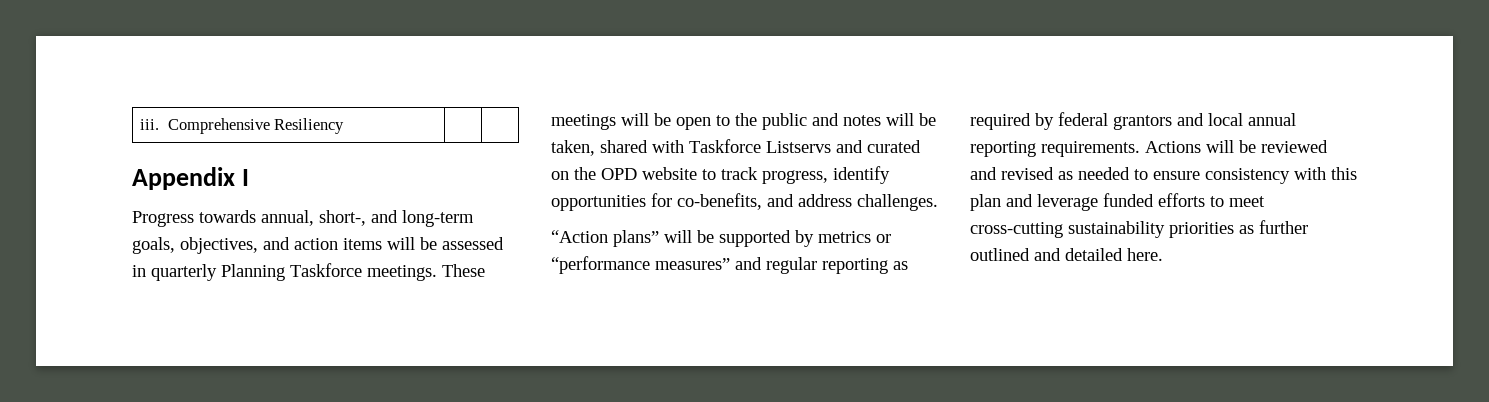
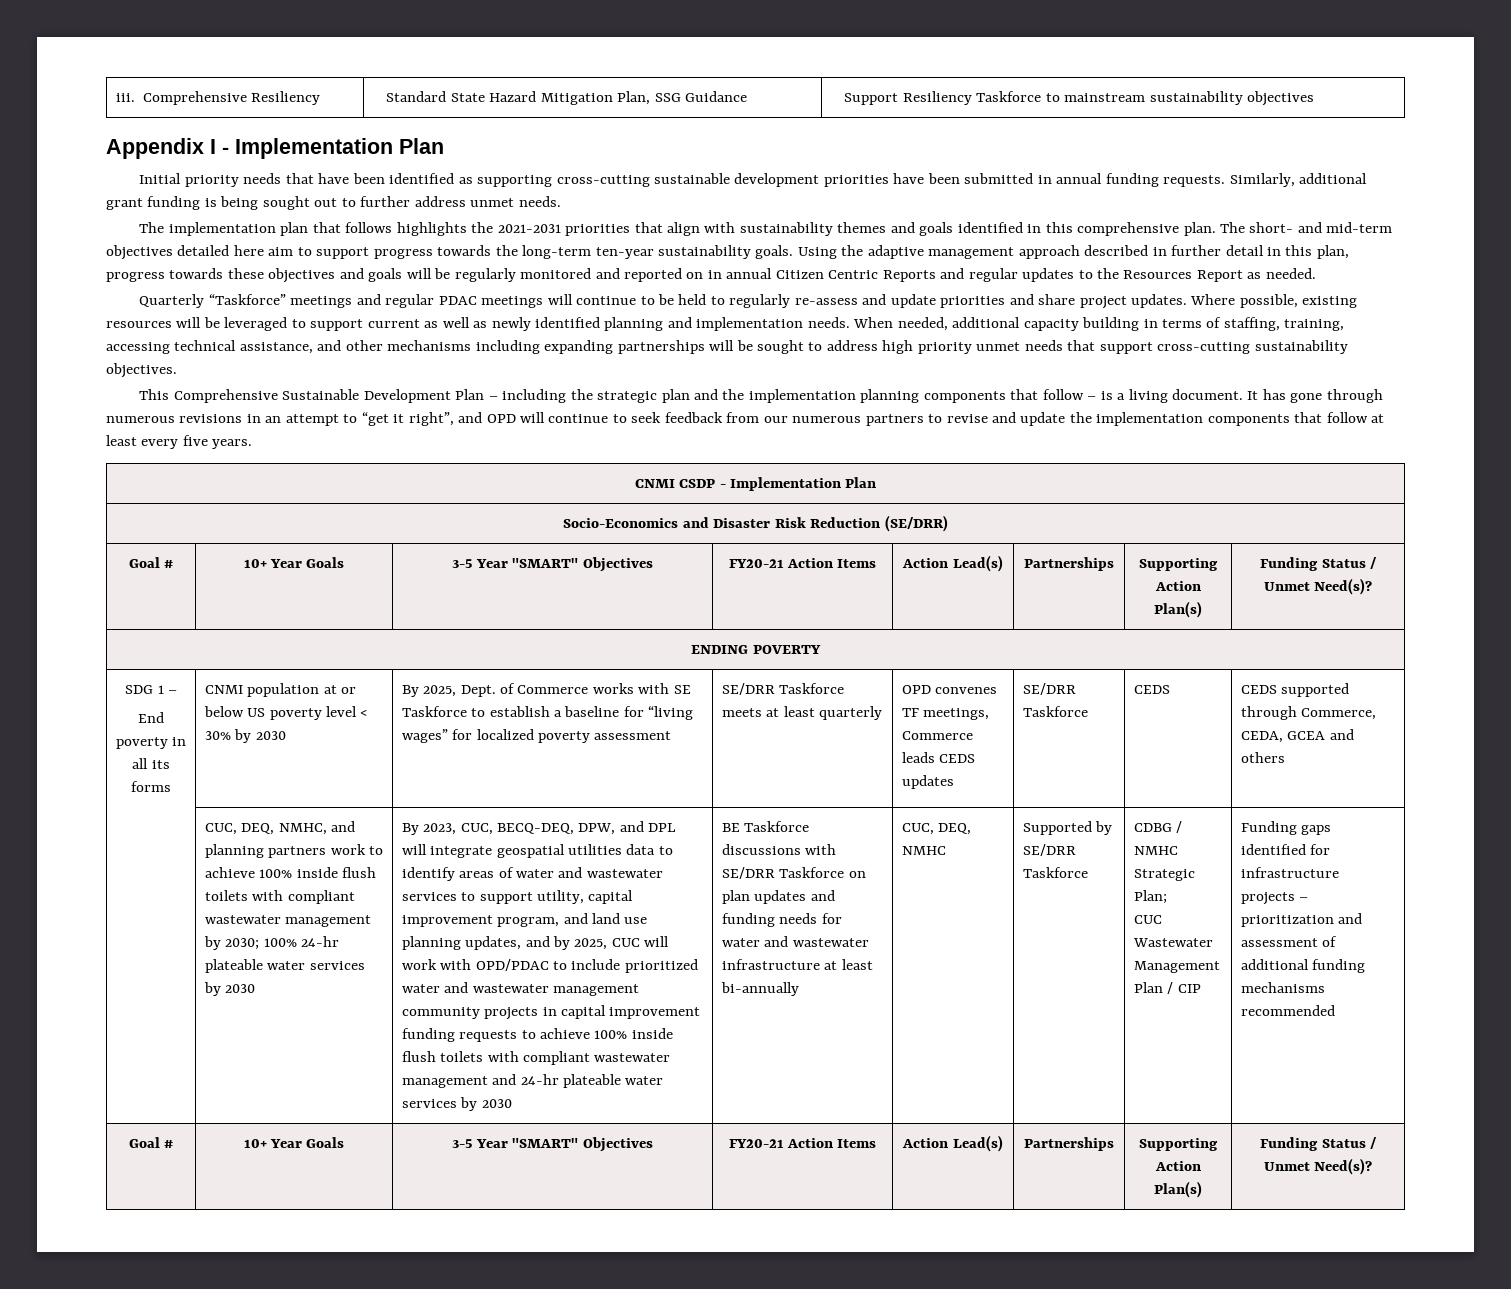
[132,167,250,190] [132,210,474,227] [132,237,504,254] [132,263,485,281] [551,113,936,130] [551,139,921,156] [551,166,890,184] [551,193,938,211] [551,230,891,247] [551,256,908,274] [970,112,1296,130] [970,140,1328,157] [970,167,1357,184] [970,193,1265,211] [970,220,1308,238] [970,248,1163,261] | // Appendix I // Progress towards annual, short-, and long-term goals, objectives, and action items will be assessed in quarterly Planning Taskforce meetings. These meetings will be open to the public and notes will be taken, shared with Taskforce Listservs and curated on the OPD website to track progress, identify opportunities for co-benefits, and address challenges. // “Action plans” will be supported by metrics or “performance measures” and regular reporting as required by federal grantors and local annual reporting requirements. Actions will be reviewed and revised as needed to ensure consistency with this plan and leverage funded efforts to meet cross-cutting sustainability priorities as further outlined and detailed here. -> [386,91,748,105] [844,91,1315,106] [106,138,444,159] [139,173,1367,187] [106,196,561,210] [139,222,1393,236] [106,245,1349,260] [106,268,1316,283] [139,294,1358,309] [106,317,1345,331] [106,340,1348,354] [106,363,177,378] [139,389,1383,403] [106,412,1385,426] [106,435,253,449] [634,477,877,491] [563,515,948,532] [128,557,174,568] [243,557,345,568] [452,557,653,572] [728,558,877,568] [902,555,1003,572] [1024,557,1114,571] [1139,558,1218,571] [1154,581,1201,591] [1154,601,1202,618] [1260,557,1377,571] [1263,578,1373,595] [691,645,821,654] [125,685,177,694] [138,712,164,723] [115,737,187,749] [132,758,170,769] [131,781,171,792] [204,683,356,697] [203,706,369,720] [204,729,286,743] [401,683,691,697] [401,706,694,720] [401,729,672,743] [721,683,845,695] [721,706,882,720] [901,685,998,694] [901,708,990,720] [901,731,973,740] [901,752,976,763] [901,775,954,789] [1022,683,1076,695] [1022,706,1088,717] [1133,685,1170,694] [1240,683,1350,697] [1240,706,1377,720] [1240,729,1354,743] [1240,752,1285,763] [204,821,355,835] [204,844,383,858] [204,867,376,878] [204,890,355,904] [204,915,372,927] [203,936,339,950] [204,959,365,973] [203,982,256,996] [401,821,677,835] [401,844,673,858] [401,867,663,881] [401,890,634,904] [401,913,648,927] [401,936,670,950] [401,959,698,973] [401,982,639,996] [401,1005,701,1020] [401,1028,673,1042] [401,1051,671,1065] [401,1074,664,1088] [401,1097,512,1111] [721,821,810,832] [721,844,837,855] [721,867,866,879] [721,890,835,904] [721,913,842,927] [721,936,869,947] [721,959,873,970] [720,982,799,996] [901,823,972,835] [901,846,946,855] [1022,821,1113,835] [1022,844,1076,856] [1022,867,1088,878] [1133,821,1183,833] [1133,846,1178,855] [1133,869,1195,881] [1133,890,1167,904] [1133,915,1162,924] [1132,938,1213,947] [1133,961,1220,973] [1133,982,1201,994] [1240,821,1332,835] [1240,844,1331,855] [1240,867,1339,878] [1240,892,1309,905] [1240,913,1363,927] [1240,936,1338,947] [1240,959,1366,973] [1240,982,1325,993] [1240,1005,1335,1016] [128,1137,174,1148] [243,1137,345,1148] [452,1137,653,1152] [728,1138,877,1148] [902,1135,1003,1152] [1024,1137,1114,1151] [1139,1138,1218,1151] [1154,1161,1201,1171] [1154,1181,1202,1198] [1260,1137,1377,1151] [1263,1158,1373,1175] Standard State Hazard Mitigation Plan, SSG Guidance | Support Resiliency Taskforce to mainstream sustainability objectives // Appendix I - Implementation Plan // Initial priority needs that have been identified as supporting cross-cutting sustainable development priorities have been submitted in annual funding requests. Similarly, additional grant funding is being sought out to further address unmet needs. // The implementation plan that follows highlights the 2021-2031 priorities that align with sustainability themes and goals identified in this comprehensive plan. The short- and mid-term objectives detailed here aim to support progress towards the long-term ten-year sustainability goals. Using the adaptive management approach described in further detail in this plan, progress towards these objectives and goals will be regularly monitored and reported on in annual Citizen Centric Reports and regular updates to the Resources Report as needed. // Quarterly “Taskforce” meetings and regular PDAC meetings will continue to be held to regularly re-assess and update priorities and share project updates. Where possible, existing resources will be leveraged to support current as well as newly identified planning and implementation needs. When needed, additional capacity building in terms of staffing, training, accessing technical assistance, and other mechanisms including expanding partnerships will be sought to address high priority unmet needs that support cross-cutting sustainability objectives. // This Comprehensive Sustainable Development Plan – including the strategic plan and the implementation planning components that follow – is a living document. It has gone through numerous revisions in an attempt to “get it right”, and OPD will continue to seek feedback from our numerous partners to revise and update the implementation components that follow at least every five years. // CNMI CSDP - Implementation Plan // Socio-Economics and Disaster Risk Reduction (SE/DRR) // Goal # | 10+ Year Goals | 3-5 Year "SMART" Objectives | FY20-21 Action Items | Action Lead(s) | Partnerships | Supporting Action Plan(s) | Funding Status / Unmet Need(s)? // ENDING POVERTY // SDG 1 – // End poverty in all its forms | CNMI population at or below US poverty level < 30% by 2030 | By 2025, Dept. of Commerce works with SE Taskforce to establish a baseline for “living wages” for localized poverty assessment | SE/DRR Taskforce meets at least quarterly | OPD convenes TF meetings, Commerce leads CEDS updates | SE/DRR Taskforce | CEDS | CEDS supported through Commerce, CEDA, GCEA and others // | CUC, DEQ, NMHC, and planning partners work to achieve 100% inside flush toilets with compliant wastewater management by 2030; 100% 24-hr plateable water services by 2030 | By 2023, CUC, BECQ-DEQ, DPW, and DPL will integrate geospatial utilities data to identify areas of water and wastewater services to support utility, capital improvement program, and land use planning updates, and by 2025, CUC will work with OPD/PDAC to include prioritized water and wastewater management community projects in capital improvement funding requests to achieve 100% inside flush toilets with compliant wastewater management and 24-hr plateable water services by 2030 | BE Taskforce discussions with SE/DRR Taskforce on plan updates and funding needs for water and wastewater infrastructure at least bi-annually | CUC, DEQ, NMHC | Supported by SE/DRR Taskforce | CDBG / NMHC Strategic Plan; // CUC Wastewater Management Plan / CIP | Funding gaps identified for infrastructure projects – prioritization and assessment of additional funding mechanisms recommended // Goal # | 10+ Year Goals | 3-5 Year "SMART" Objectives | FY20-21 Action Items | Action Lead(s) | Partnerships | Supporting Action Plan(s) | Funding Status / Unmet Need(s)?

